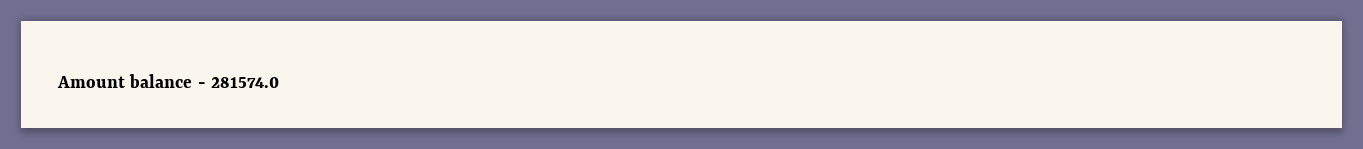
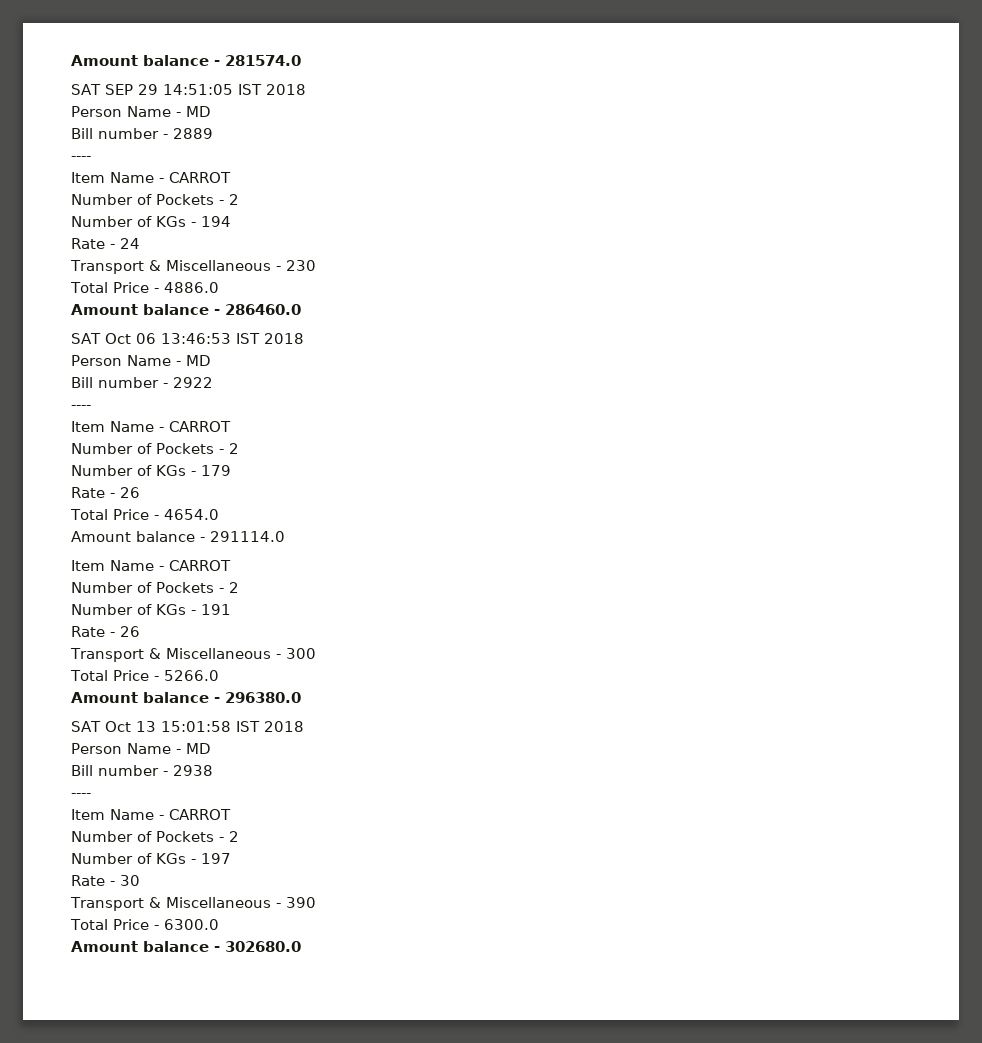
(280, 82) none -> [71,84,306,95] [71,106,211,117] [71,128,213,139] [71,156,91,161] [71,172,231,183] [71,194,239,205] [71,216,231,227] [71,238,140,249] [70,260,316,274] [70,282,219,293] [71,304,301,315] [71,333,304,344] [71,355,211,366] [71,377,213,388] [71,405,91,410] [71,421,231,432] [71,443,239,454] [71,465,231,476] [71,487,140,498] [70,509,219,520] [71,531,285,542] [71,560,231,571] [71,582,239,593] [71,604,231,615] [71,626,140,637] [70,648,316,662] [70,670,219,681] [71,692,301,703] [71,721,304,732] [71,743,211,754] [71,765,213,776] [71,793,91,798] [71,809,231,820] [71,831,239,842] [71,853,231,864] [71,875,140,886] [70,897,316,911] [70,919,219,930] [71,941,301,952] // SAT SEP 29 14:51:05 IST 2018 // Person Name - MD // Bill number - 2889 // ---- // Item Name - CARROT // Number of Pockets - 2 // Number of KGs - 194 // Rate - 24 // Transport & Miscellaneous - 230 // Total Price - 4886.0 // Amount balance - 286460.0 // SAT Oct 06 13:46:53 IST 2018 // Person Name - MD // Bill number - 2922 // ---- // Item Name - CARROT // Number of Pockets - 2 // Number of KGs - 179 // Rate - 26 // Total Price - 4654.0 // Amount balance - 291114.0 // Item Name - CARROT // Number of Pockets - 2 // Number of KGs - 191 // Rate - 26 // Transport & Miscellaneous - 300 // Total Price - 5266.0 // Amount balance - 296380.0 // SAT Oct 13 15:01:58 IST 2018 // Person Name - MD // Bill number - 2938 // ---- // Item Name - CARROT // Number of Pockets - 2 // Number of KGs - 197 // Rate - 30 // Transport & Miscellaneous - 390 // Total Price - 6300.0 // Amount balance - 302680.0

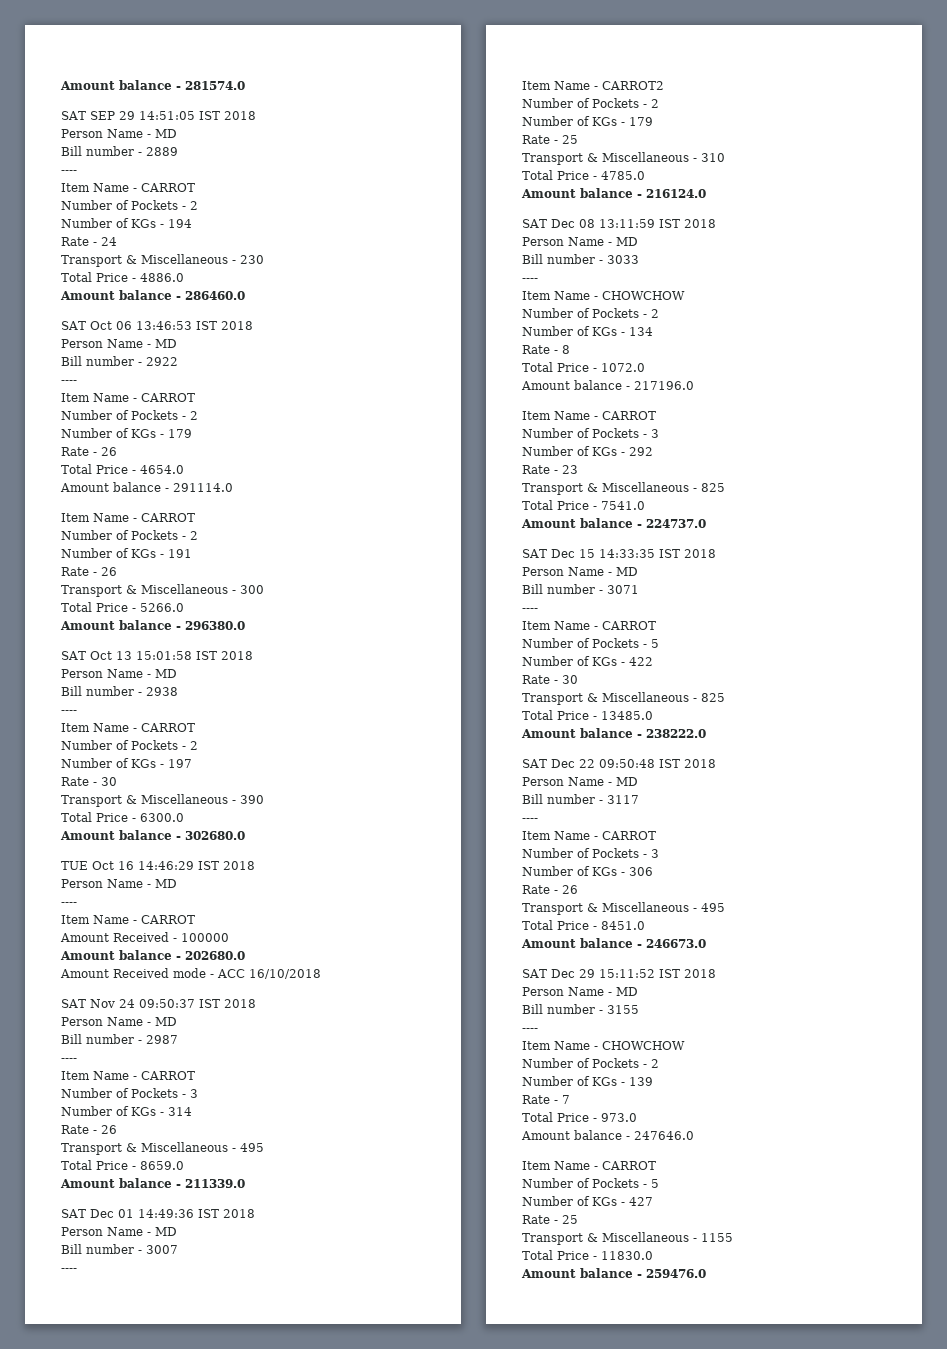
(301, 946) none -> [61,861,255,870] [61,879,177,888] [61,902,77,906] [61,915,195,924] [60,932,229,942] [60,950,245,960] [60,968,321,979] [61,999,256,1008] [61,1017,177,1026] [61,1034,178,1044] [61,1058,77,1062] [61,1071,195,1080] [61,1088,198,1098] [61,1106,192,1116] [61,1125,117,1134] [61,1142,264,1155] [61,1160,184,1170] [60,1178,245,1188] [61,1209,255,1218] [61,1227,177,1236] [61,1244,178,1254] [61,1268,77,1272] [522,81,664,90] [522,98,659,108] [522,116,653,126] [522,135,578,144] [522,152,725,165] [522,170,645,180] [521,188,706,198] [522,219,716,228] [522,237,638,246] [522,254,639,264] [522,278,538,282] [522,291,685,300] [522,308,659,318] [522,326,653,336] [522,345,570,354] [522,362,645,372] [521,380,694,390] [522,411,656,420] [522,428,659,438] [522,446,653,456] [522,465,578,474] [522,482,725,495] [522,500,645,510] [521,518,706,528] [522,549,716,558] [522,567,638,576] [522,584,639,594] [522,608,538,612] [522,621,656,630] [522,638,659,648] [522,656,653,666] [522,675,578,684] [522,692,725,705] [522,710,653,720] [521,728,706,738] [522,759,716,768] [522,777,638,786] [522,794,639,804] [522,818,538,822] [522,831,656,840] [522,848,659,858] [522,866,653,876] [522,885,578,894] [522,902,725,915] [522,920,645,930] [521,938,706,948] [522,969,716,978] [522,987,638,996] [522,1004,639,1014] [522,1028,538,1032] [522,1041,685,1050] [522,1058,659,1068] [522,1076,653,1086] [522,1095,570,1104] [522,1112,637,1122] [521,1130,694,1140] [522,1161,656,1170] [522,1178,659,1188] [522,1196,653,1206] [522,1215,578,1224] [522,1232,733,1245] [522,1250,653,1260] [521,1268,706,1278] // TUE Oct 16 14:46:29 IST 2018 // Person Name - MD // ---- // Item Name - CARROT // Amount Received - 100000 // Amount balance - 202680.0 // Amount Received mode - ACC 16/10/2018 // SAT Nov 24 09:50:37 IST 2018 // Person Name - MD // Bill number - 2987 // ---- // Item Name - CARROT // Number of Pockets - 3 // Number of KGs - 314 // Rate - 26 // Transport & Miscellaneous - 495 // Total Price - 8659.0 // Amount balance - 211339.0 // SAT Dec 01 14:49:36 IST 2018 // Person Name - MD // Bill number - 3007 // ---- // Item Name - CARROT2 // Number of Pockets - 2 // Number of KGs - 179 // Rate - 25 // Transport & Miscellaneous - 310 // Total Price - 4785.0 // Amount balance - 216124.0 // SAT Dec 08 13:11:59 IST 2018 // Person Name - MD // Bill number - 3033 // ---- // Item Name - CHOWCHOW // Number of Pockets - 2 // Number of KGs - 134 // Rate - 8 // Total Price - 1072.0 // Amount balance - 217196.0 // Item Name - CARROT // Number of Pockets - 3 // Number of KGs - 292 // Rate - 23 // Transport & Miscellaneous - 825 // Total Price - 7541.0 // Amount balance - 224737.0 // SAT Dec 15 14:33:35 IST 2018 // Person Name - MD // Bill number - 3071 // ---- // Item Name - CARROT // Number of Pockets - 5 // Number of KGs - 422 // Rate - 30 // Transport & Miscellaneous - 825 // Total Price - 13485.0 // Amount balance - 238222.0 // SAT Dec 22 09:50:48 IST 2018 // Person Name - MD // Bill number - 3117 // ---- // Item Name - CARROT // Number of Pockets - 3 // Number of KGs - 306 // Rate - 26 // Transport & Miscellaneous - 495 // Total Price - 8451.0 // Amount balance - 246673.0 // SAT Dec 29 15:11:52 IST 2018 // Person Name - MD // Bill number - 3155 // ---- // Item Name - CHOWCHOW // Number of Pockets - 2 // Number of KGs - 139 // Rate - 7 // Total Price - 973.0 // Amount balance - 247646.0 // Item Name - CARROT // Number of Pockets - 5 // Number of KGs - 427 // Rate - 25 // Transport & Miscellaneous - 1155 // Total Price - 11830.0 // Amount balance - 259476.0

